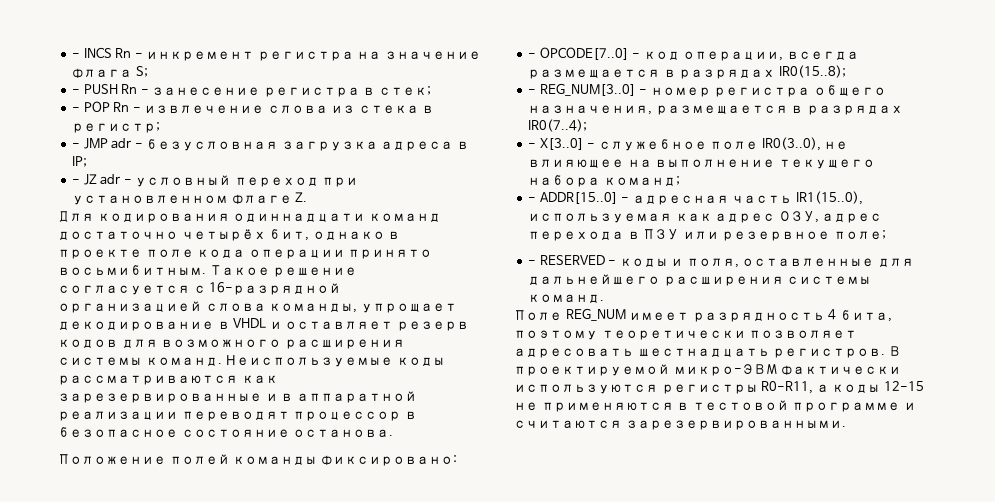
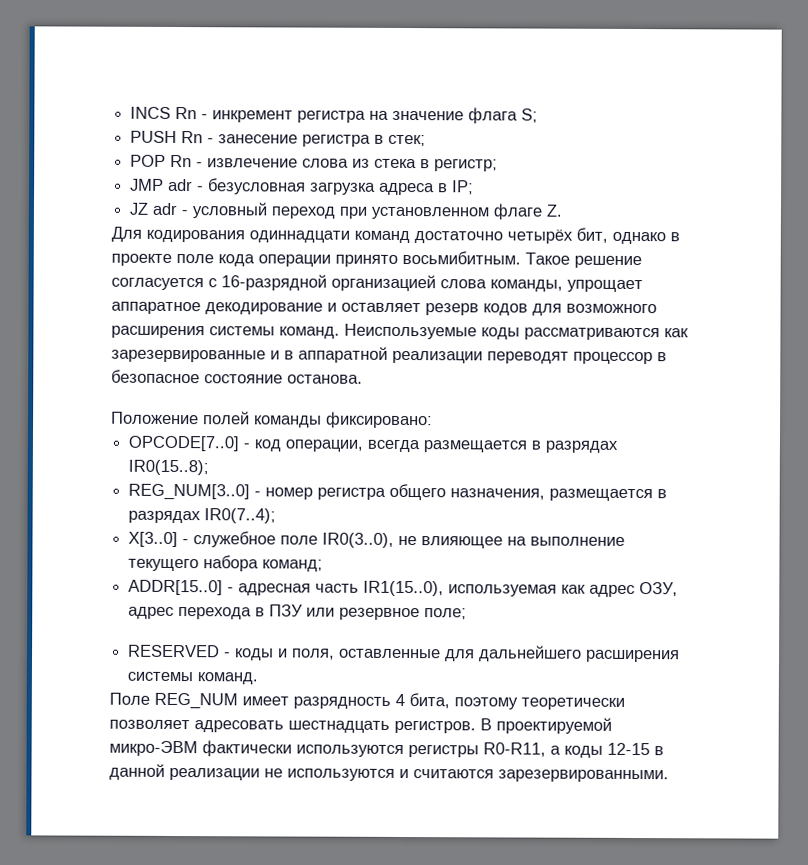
[72,53,81,58] - -> (130, 112) none
[72,89,81,94] - -> (539, 115) none
[72,107,81,112] - -> (427, 140) none
[72,143,81,148] - -> (499, 165) none
[72,179,81,184] - -> (475, 187) none
[58,318,267,331] декодирование в VHDL -> [111,301,323,315] аппаратное декодирование
[528,53,537,58] - -> (433, 420) none
[528,89,537,94] - -> (210, 467) none
[528,143,537,148] - -> (277, 516) none
[528,197,537,202] - -> (324, 565) none
[528,260,537,265] - -> (468, 614) none
[514,400,901,412] не применяются в тестовой программе -> [654,746,664,756] [109,763,395,781] в данной реализации не используются

